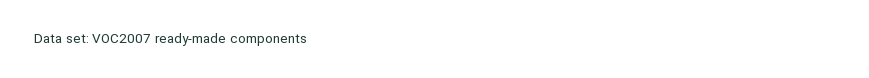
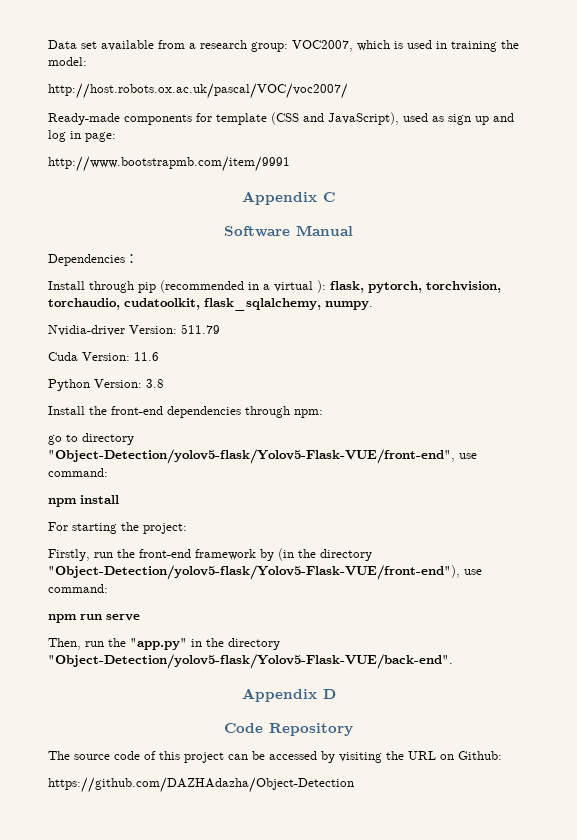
[65,33,307,46] set: VOC2007 ready-made components -> [81,40,519,52] [48,57,87,66] [48,83,348,99] [48,112,514,125] [48,130,116,142] [48,156,290,172] [242,191,335,205] [224,225,353,237] [48,254,138,266] [48,280,501,293] [48,298,373,311] [48,324,220,336] [48,352,159,361] [48,379,164,391] [48,406,323,418] [48,433,134,445] [48,449,477,464] [48,468,108,477] [48,495,119,507] [48,522,187,534] [48,548,372,561] [48,565,482,580] [48,584,108,593] [48,614,140,623] [48,638,280,650] [48,654,453,669] [241,688,336,702] [224,723,353,736] [48,751,502,763] [48,777,354,793] set available from a research group: VOC2007, which is used in training the model: // http://host.robots.ox.ac.uk/pascal/VOC/voc2007/ // Ready-made components for template (CSS and JavaScript), used as sign up and log in page: // http://www.bootstrapmb.com/item/9991 // Appendix C // Software Manual // Dependencies： // Install through pip (recommended in a virtual ): flask, pytorch, torchvision, torchaudio, cudatoolkit, flask_sqlalchemy, numpy. // Nvidia-driver Version: 511.79 // Cuda Version: 11.6 // Python Version: 3.8 // Install the front-end dependencies through npm: // go to directory "Object-Detection/yolov5-flask/Yolov5-Flask-VUE/front-end", use command: // npm install // For starting the project: // Firstly, run the front-end framework by (in the directory "Object-Detection/yolov5-flask/Yolov5-Flask-VUE/front-end"), use command: // npm run serve // Then, run the "app.py" in the directory "Object-Detection/yolov5-flask/Yolov5-Flask-VUE/back-end". // Appendix D // Code Repository // The source code of this project can be accessed by visiting the URL on Github: // https://github.com/DAZHAdazha/Object-Detection

